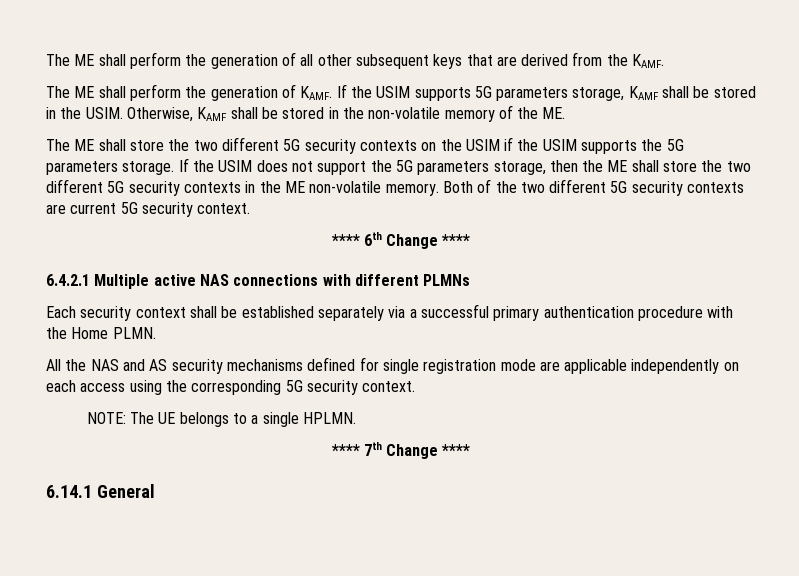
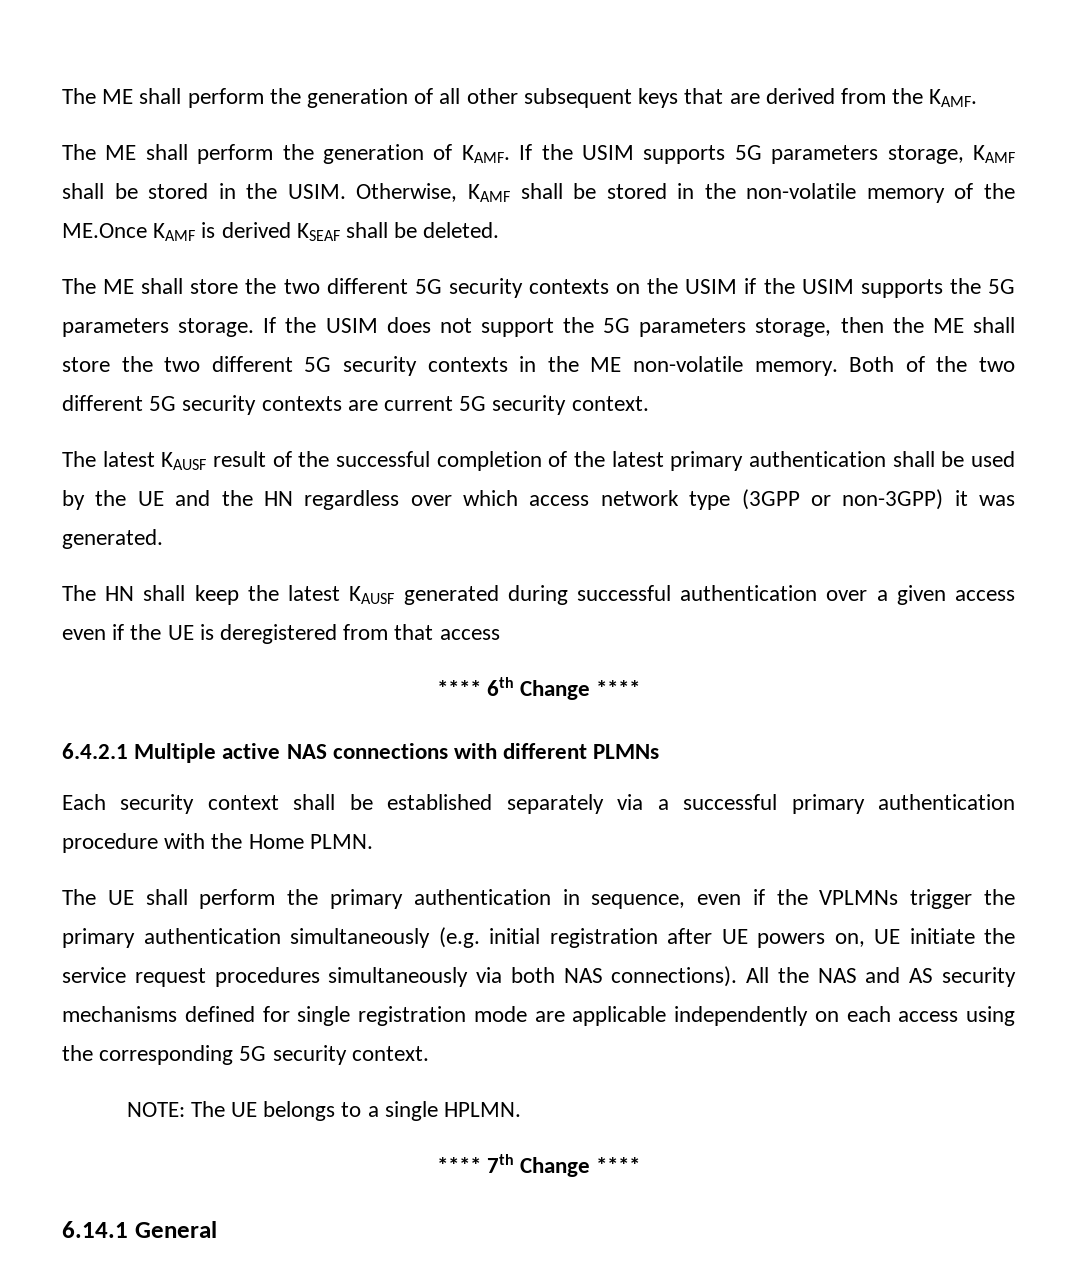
[542,107,566,119] ME. -> [62,222,500,241] ME.Once KAMF is derived KSEAF shall be deleted.
(251, 208) none -> [62,451,1015,471] [62,489,1015,510] [62,529,163,549] [62,585,1015,605] [62,624,500,644] // The latest KAUSF result of the successful completion of the latest primary authentication shall be used by the UE and the HN regardless over which access network type (3GPP or non-3GPP) it was generated. // The HN shall keep the latest KAUSF generated during successful authentication over a given access even if the UE is deregistered from that access
(156, 333) none -> [62,889,1016,909] [62,927,1015,948] [62,966,738,987] The UE shall perform the primary authentication in sequence, even if the VPLMNs trigger the primary authentication simultaneously (e.g. initial registration after UE powers on, UE initiate the service request procedures simultaneously via both NAS connections).

